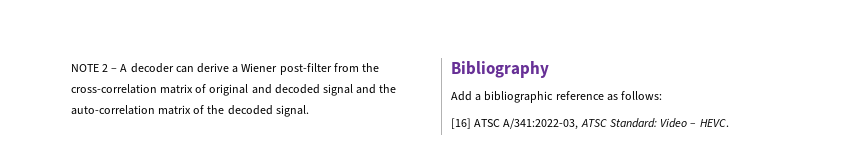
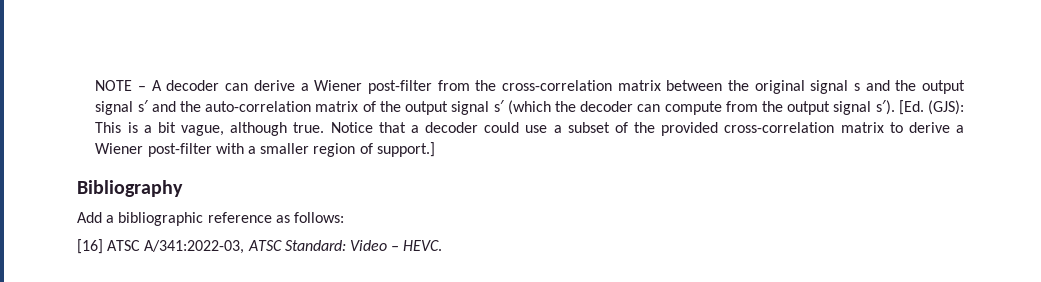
[101,64,108,72] 2 -> (133, 85) none
[195,84,353,96] of original and decoded signal -> [666,80,966,94] [95,100,148,115] between the original signal s and the output signal s′
[227,105,309,117] decoded signal. -> [405,100,965,115] [95,122,964,136] [95,142,435,157] output signal s′ (which the decoder can compute from the output signal s′). [Ed. (GJS): This is a bit vague, although true. Notice that a decoder could use a subset of the provided cross-correlation matrix to derive a Wiener post-filter with a smaller region of support.]

